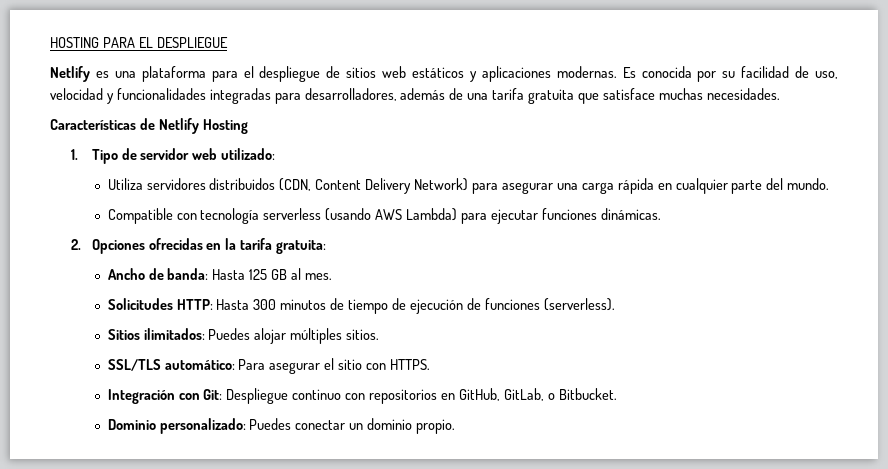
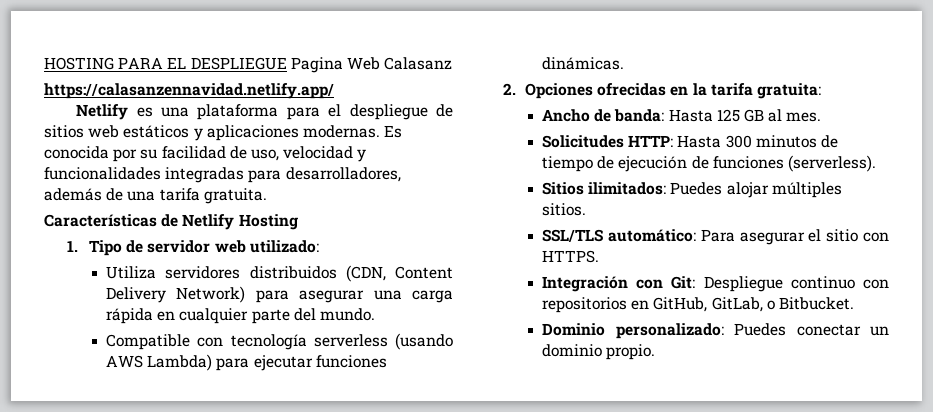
(228, 42) none -> [290,57,453,73] [44,83,334,99] Pagina Web Calasanz // https://calasanzennavidad.netlify.app/
[528,88,780,104] gratuita que satisface muchas necesidades. -> [203,188,267,204] gratuita.

